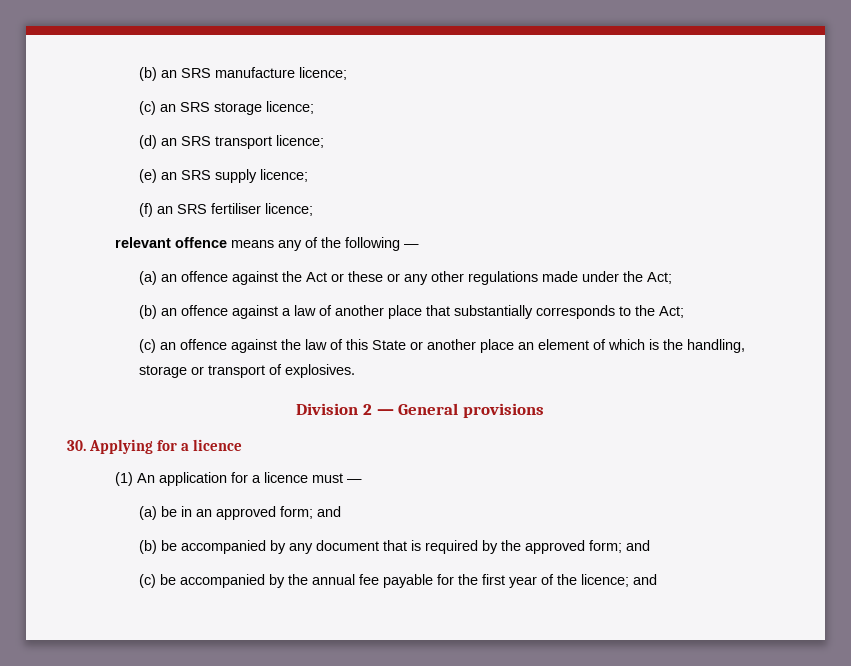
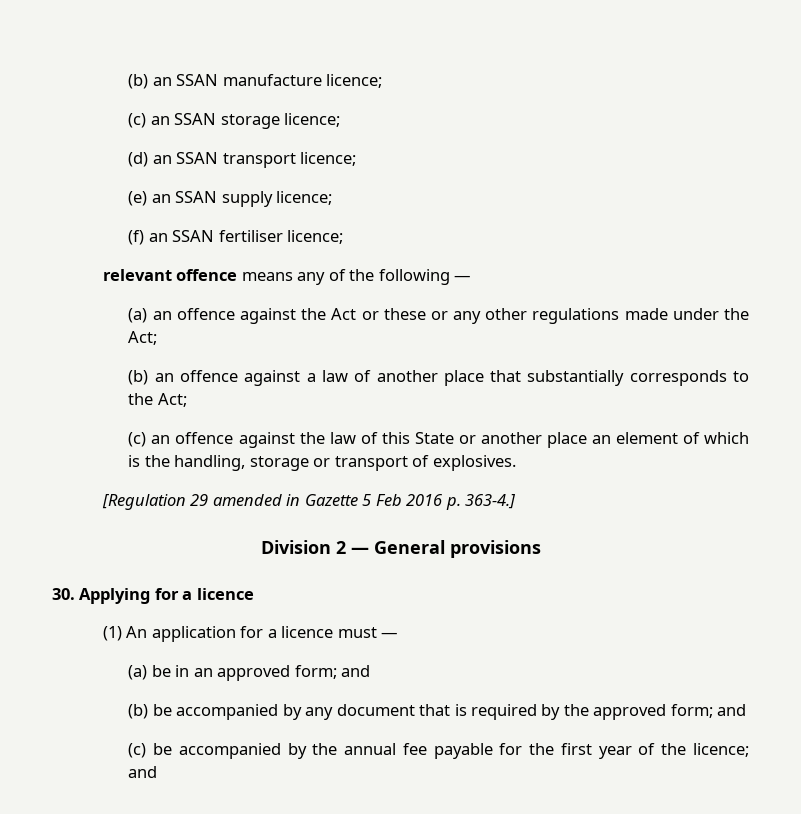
[138,67,211,81] (b) an SRS -> [128,74,219,89] (b) an SSAN
[179,102,210,112] SRS -> [174,113,217,125] SSAN
[180,136,211,146] SRS -> [176,152,219,164] SSAN
[180,170,211,180] SRS -> [175,191,218,203] SSAN
[176,204,207,214] SRS -> [172,230,215,242] SSAN
(355, 371) none -> [101,494,517,510] // [Regulation 29 amended in Gazette 5 Feb 2016 p. 363-4.]

